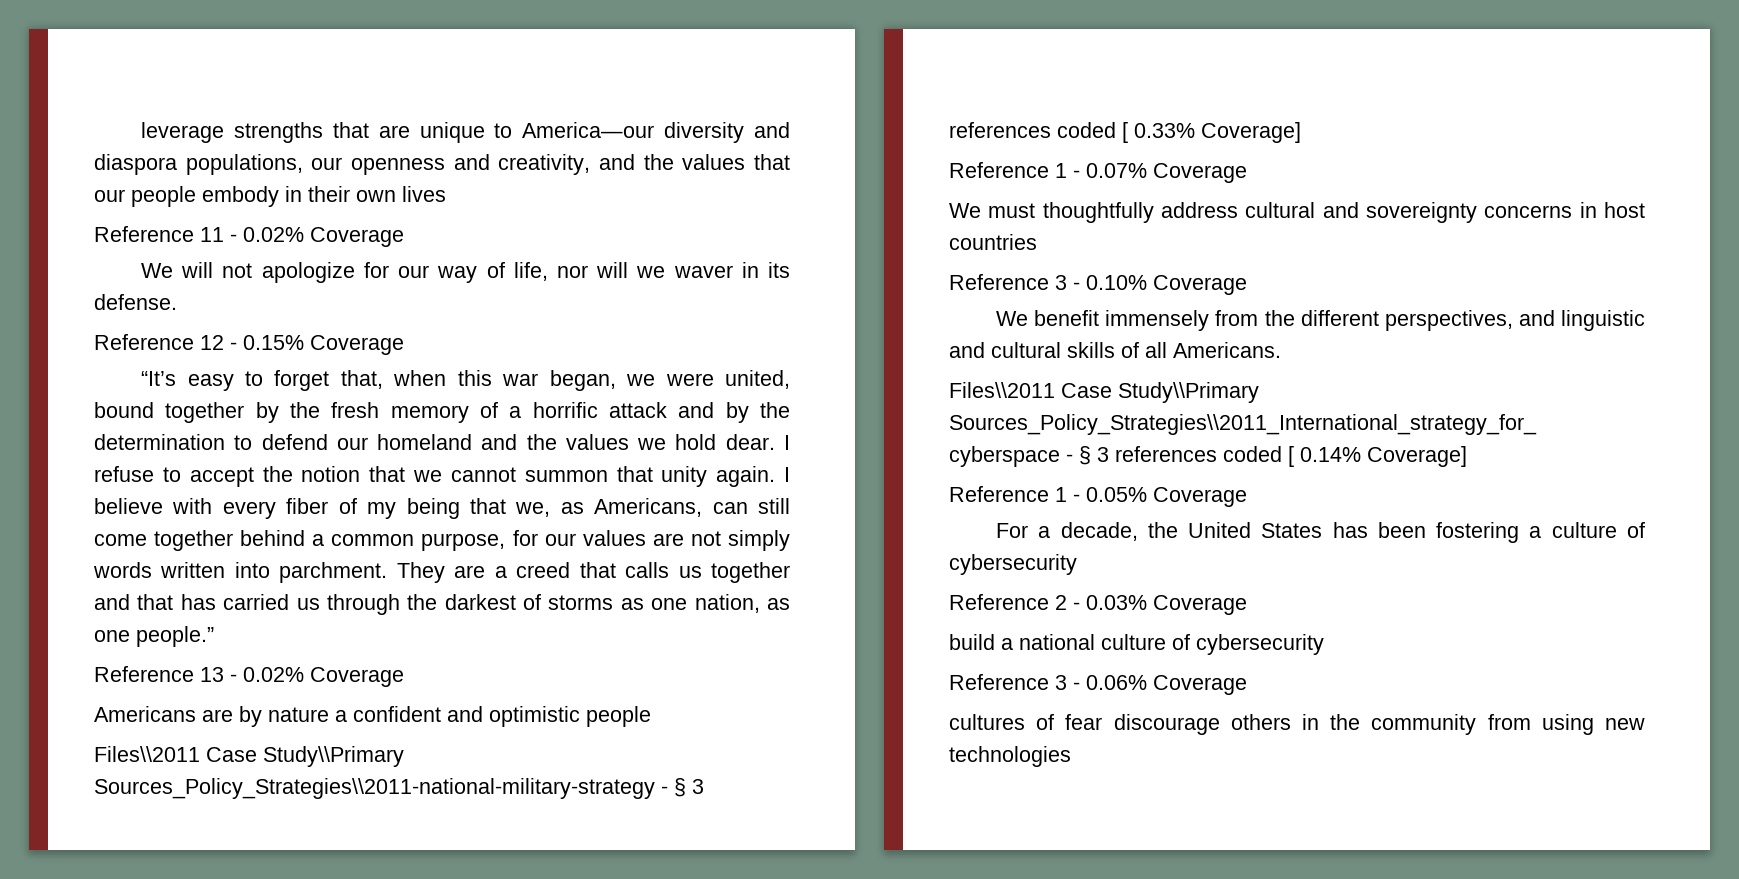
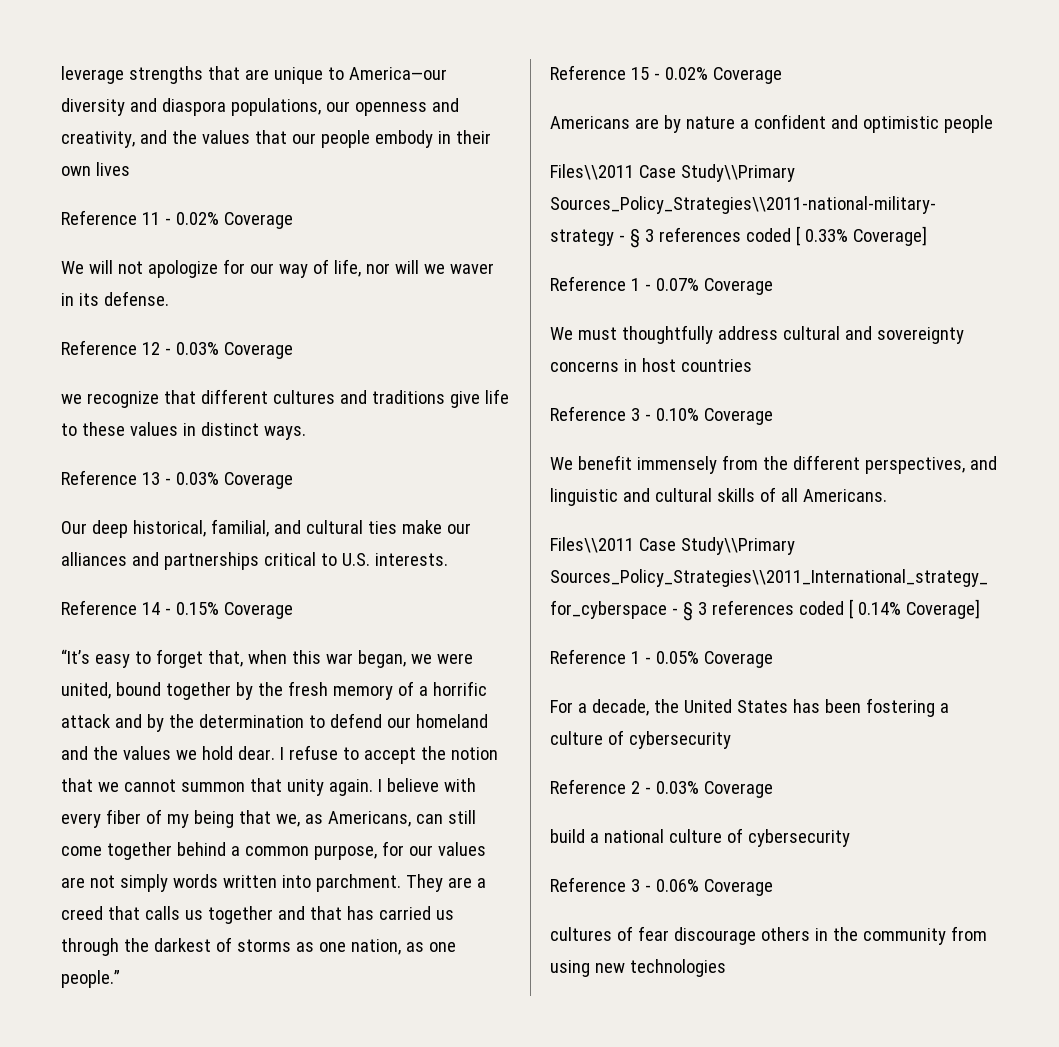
(237, 346) none -> [175,342,293,359] [61,389,509,408] [61,422,306,440] [61,470,293,489] [61,519,471,538] [61,552,448,570] [61,600,171,615] 0.03% Coverage // we recognize that different cultures and traditions give life to these values in distinct ways. // Reference 13 - 0.03% Coverage // Our deep historical, familial, and cultural ties make our alliances and partnerships critical to U.S. interests. // Reference 14 -
[200,667,224,682] 13 -> [630,67,649,80] 15

